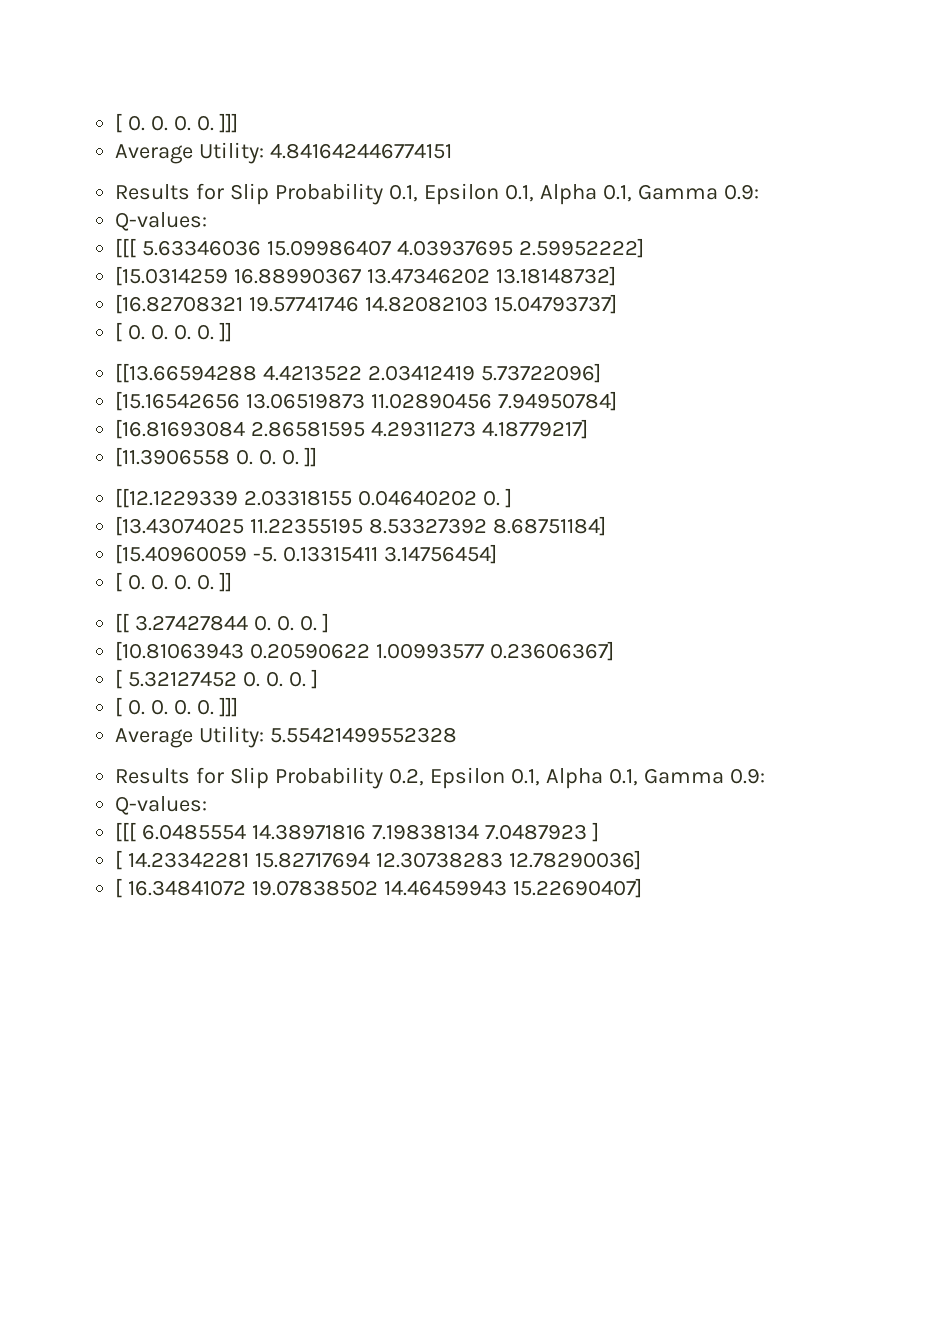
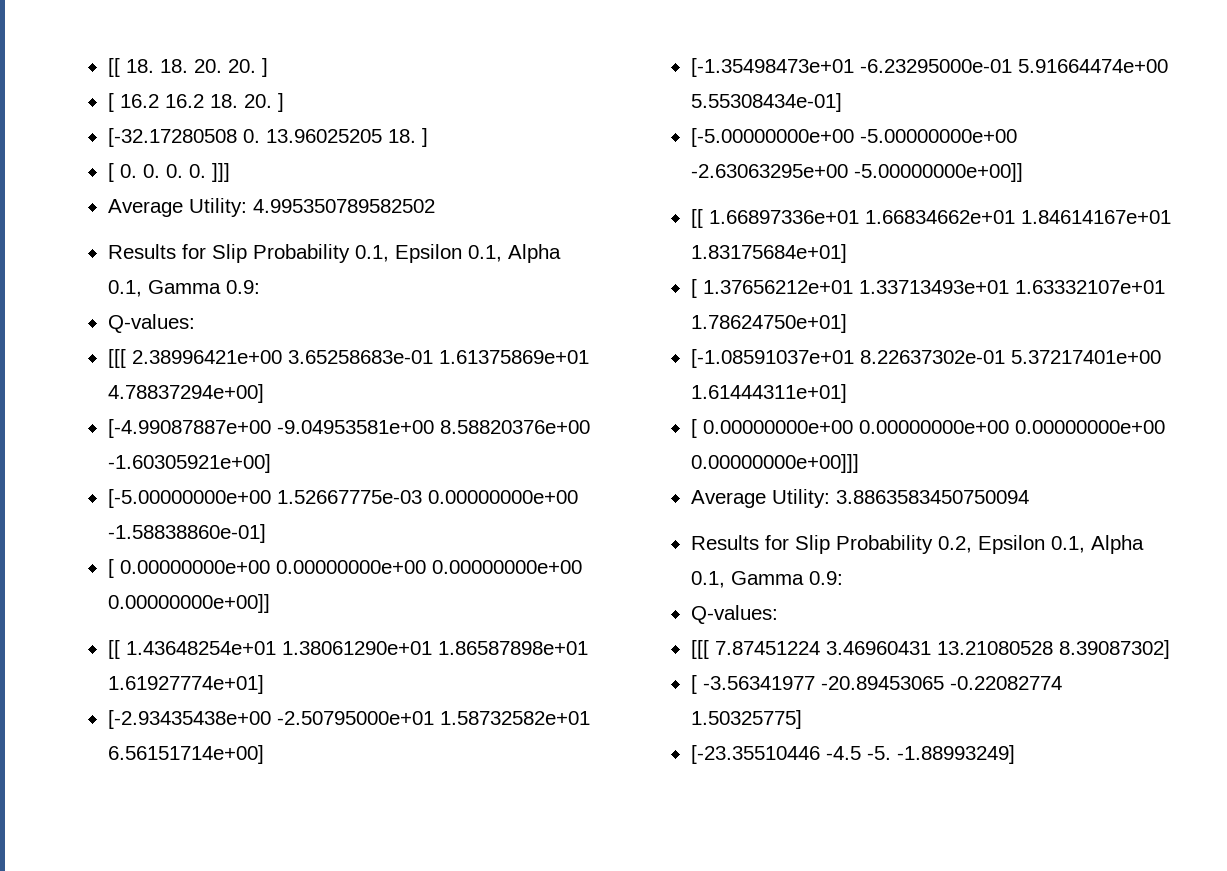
[115,113,239,133] [115,142,453,164] [ 0. 0. 0. 0. ]]] // Average Utility: 4.841642446774151 -> [107,58,268,77] [107,93,284,112] [107,128,428,147] [107,163,230,182] [107,198,435,217] [[ 18. 18. 20. 20. ] // [ 16.2 16.2 18. 20. ] // [-32.17280508 0. 13.96025205 18. ] // [ 0. 0. 0. 0. ]]] // Average Utility: 4.995350789582502
[142,238,645,258] [115,266,617,286] [115,294,618,314] [115,322,233,342] [115,363,602,383] [115,391,618,411] [115,419,589,439] [115,447,318,467] [115,488,513,508] [115,516,607,536] [115,544,498,564] [115,572,233,592] [115,613,330,633] [115,641,615,661] [115,669,319,689] [115,697,239,717] [115,726,458,748] 5.63346036 15.09986407 4.03937695 2.59952222] // [15.0314259 16.88990367 13.47346202 13.18148732] // [16.82708321 19.57741746 14.82082103 15.04793737] // [ 0. 0. 0. 0. ]] // [[13.66594288 4.4213522 2.03412419 5.73722096] // [15.16542656 13.06519873 11.02890456 7.94950784] // [16.81693084 2.86581595 4.29311273 4.18779217] // [11.3906558 0. 0. 0. ]] // [[12.1229339 2.03318155 0.04640202 0. ] // [13.43074025 11.22355195 8.53327392 8.68751184] // [15.40960059 -5. 0.13315411 3.14756454] // [ 0. 0. 0. 0. ]] // [[ 3.27427844 0. 0. 0. ] // [10.81063943 0.20590622 1.00993577 0.23606367] // [ 5.32127452 0. 0. 0. ] // [ 0. 0. 0. 0. ]]] // Average Utility: 5.55421499552328 -> [131,350,589,364] [107,384,264,403] [107,419,590,438] [107,454,271,473] [107,489,578,508] [107,524,266,543] [107,559,582,578] [107,594,270,613] [107,640,588,659] [107,675,264,694] [107,710,590,729] [107,745,264,764] [690,58,1168,77] [690,93,842,112] [690,128,1017,147] [690,163,1023,182] [690,209,1171,228] [690,244,847,263] [690,279,1165,298] [690,314,847,333] [690,349,1161,368] [690,384,847,403] [690,419,1165,438] [690,454,859,473] [690,489,1029,508] 2.38996421e+00 3.65258683e-01 1.61375869e+01 4.78837294e+00] // [-4.99087887e+00 -9.04953581e+00 8.58820376e+00 -1.60305921e+00] // [-5.00000000e+00 1.52667775e-03 0.00000000e+00 -1.58838860e-01] // [ 0.00000000e+00 0.00000000e+00 0.00000000e+00 0.00000000e+00]] // [[ 1.43648254e+01 1.38061290e+01 1.86587898e+01 1.61927774e+01] // [-2.93435438e+00 -2.50795000e+01 1.58732582e+01 6.56151714e+00] // [-1.35498473e+01 -6.23295000e-01 5.91664474e+00 5.55308434e-01] // [-5.00000000e+00 -5.00000000e+00 -2.63063295e+00 -5.00000000e+00]] // [[ 1.66897336e+01 1.66834662e+01 1.84614167e+01 1.83175684e+01] // [ 1.37656212e+01 1.33713493e+01 1.63332107e+01 1.78624750e+01] // [-1.08591037e+01 8.22637302e-01 5.37217401e+00 1.61444311e+01] // [ 0.00000000e+00 0.00000000e+00 0.00000000e+00 0.00000000e+00]]] // Average Utility: 3.8863583450750094
[142,822,600,842] [115,850,642,870] [115,878,643,898] 6.0485554 14.38971816 7.19838134 7.0487923 ] // [ 14.23342281 15.82717694 12.30738283 12.78290036] // [ 16.34841072 19.07838502 14.46459943 15.22690407] -> [714,640,1170,659] [690,675,1062,694] [690,710,802,729] [690,745,1015,764] 7.87451224 3.46960431 13.21080528 8.39087302] // [ -3.56341977 -20.89453065 -0.22082774 1.50325775] // [-23.35510446 -4.5 -5. -1.88993249]

